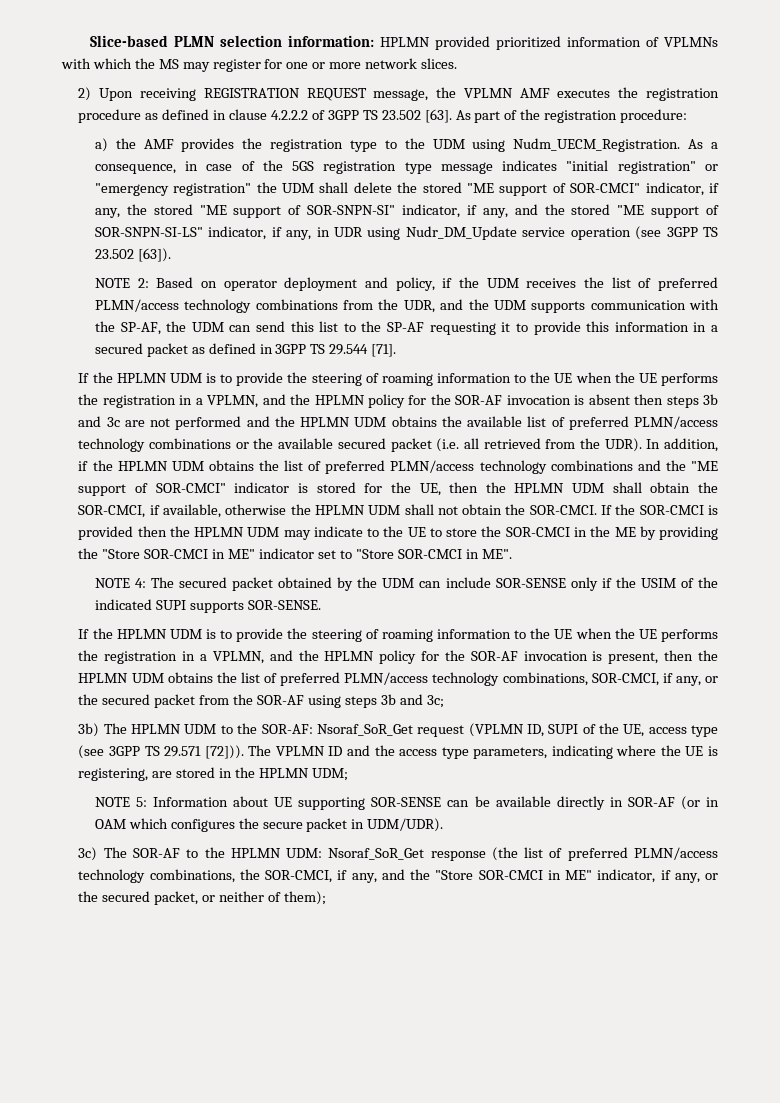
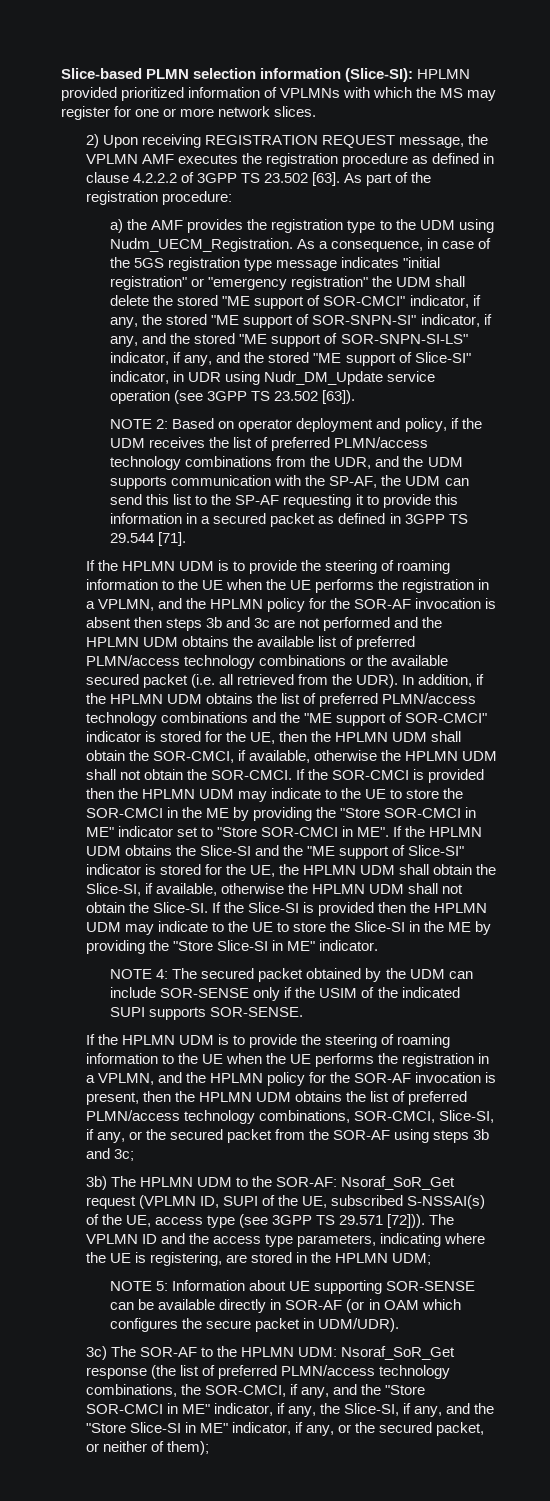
[287,35,374,47] information: -> [260,68,414,82] information (Slice-SI):
(312, 235) none -> [216,352,471,366] [110,371,170,384] and the stored "ME support of Slice-SI" indicator,
(512, 554) none -> [392,826,483,837] [85,845,465,859] [85,864,497,877] [85,883,463,896] [85,902,488,916] [85,921,492,935] [85,940,378,954] If the HPLMN UDM obtains the Slice-SI and the "ME support of Slice-SI" indicator is stored for the UE, the HPLMN UDM shall obtain the Slice-SI, if available, otherwise the HPLMN UDM shall not obtain the Slice-SI. If the Slice-SI is provided then the HPLMN UDM may indicate to the UE to store the Slice-SI in the ME by providing the "Store Slice-SI in ME" indicator.
(659, 679) none -> [438,1110,494,1123] Slice-SI,
(645, 730) none -> [330,1195,485,1209] [85,1214,151,1227] subscribed S-NSSAI(s) of the UE,
(700, 878) none -> [319,1403,495,1417] [85,1422,334,1436] the Slice-SI, if any, and the "Store Slice-SI in ME" indicator, if any,

